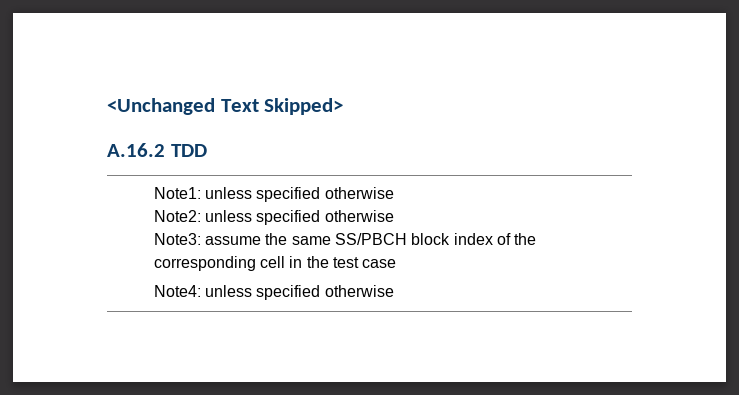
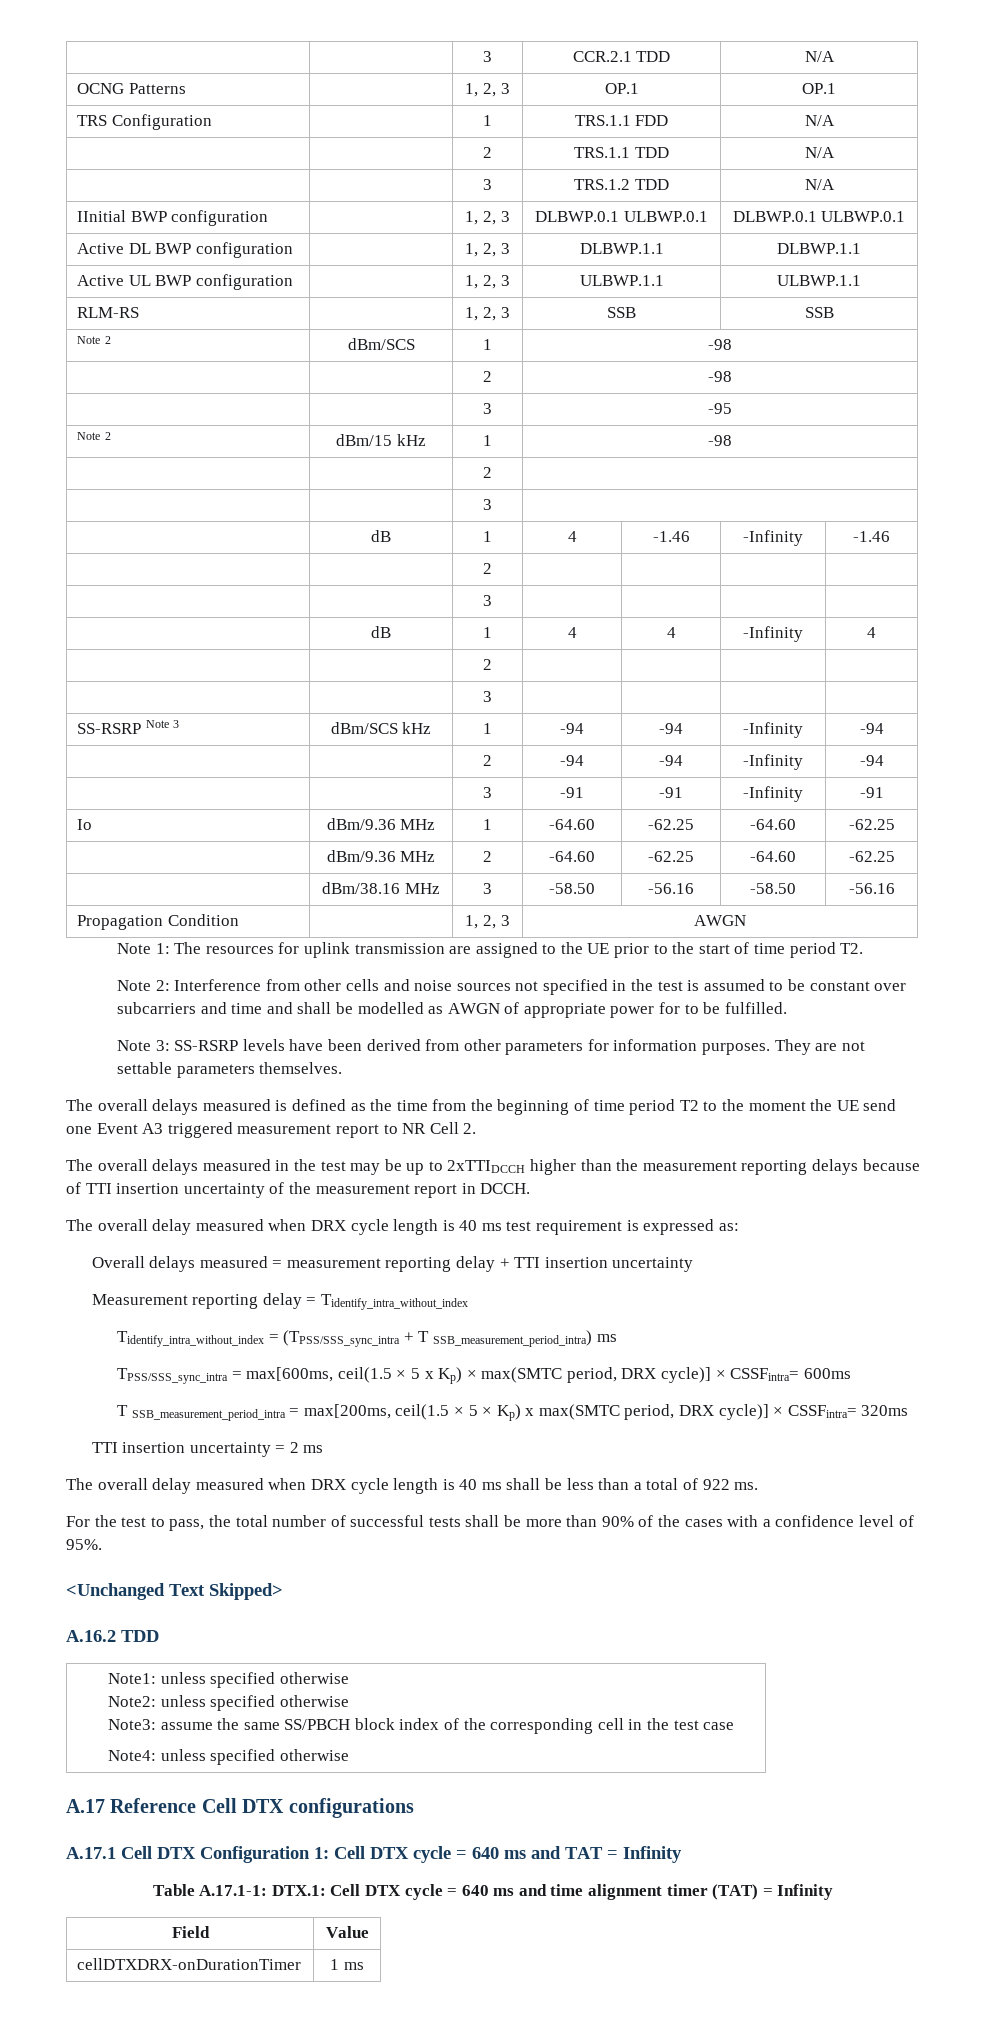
(107, 106) none -> [483,51,492,62] [572,51,671,62] [804,51,835,62] [77,83,186,94] [465,83,510,97] [604,83,639,94] [802,83,836,94] [77,114,212,130] [483,115,492,126] [574,115,669,126] [804,115,835,126] [483,147,492,158] [574,147,669,158] [804,147,835,158] [483,179,492,190] [574,179,669,190] [804,179,835,190] [77,210,269,226] [465,211,510,225] [535,211,708,222] [732,211,906,222] [77,242,294,258] [465,243,510,257] [579,243,664,254] [777,243,861,254] [77,274,294,290] [465,275,510,289] [579,275,664,286] [777,275,861,286] [77,307,140,318] [465,307,510,321] [607,307,636,318] [804,307,834,318] [77,336,111,344] [347,338,415,350] [483,339,492,350] [707,339,732,350] [483,371,492,382] [707,371,732,382] [483,403,492,414] [707,403,732,414] [77,432,111,440] [336,434,426,446] [483,435,492,446] [707,435,732,446] [483,467,492,478] [483,499,492,510] [371,530,391,542] [483,531,492,542] [567,531,577,542] [652,531,690,542] [743,530,803,546] [853,531,890,542] [483,563,492,574] [483,595,492,606] [371,626,391,638] [483,627,492,638] [567,627,577,638] [666,627,676,638] [743,626,803,642] [867,627,876,638] [483,659,492,670] [483,691,492,702] [77,720,180,734] [330,722,432,734] [483,723,492,734] [560,723,584,734] [659,723,683,734] [743,722,803,738] [859,723,884,734] [483,755,492,766] [560,755,584,766] [659,755,683,766] [743,754,803,770] [859,755,884,766] [483,787,492,798] [560,787,584,798] [659,787,683,798] [743,786,803,802] [859,787,884,798] [77,819,93,830] [326,818,436,830] [483,819,492,830] [549,819,595,830] [648,819,694,830] [750,819,796,830] [848,819,895,830] [326,850,436,862] [483,851,492,862] [549,851,595,862] [648,851,694,862] [750,851,796,862] [848,851,895,862] [322,882,440,894] [483,883,492,894] [549,883,595,894] [648,883,694,894] [750,883,796,894] [848,883,895,894] [77,914,239,930] [465,915,510,929] [693,915,746,926] [116,942,864,958] [116,979,907,995] [116,1002,787,1018] [116,1039,865,1055] [116,1062,343,1078] [66,1099,897,1115] [66,1122,477,1138] [66,1159,920,1175] [66,1182,531,1198] [66,1219,739,1235] [91,1256,694,1272] [91,1293,468,1310] [116,1330,617,1347] [116,1367,851,1384] [116,1404,909,1421] [91,1442,324,1457] [66,1478,759,1494] [66,1515,914,1531] [66,1539,102,1550] | | 3 | CCR.2.1 TDD | N/A // OCNG Patterns | | 1, 2, 3 | OP.1 | OP.1 // TRS Configuration | | 1 | TRS.1.1 FDD | N/A // | | 2 | TRS.1.1 TDD | N/A // | | 3 | TRS.1.2 TDD | N/A // IInitial BWP configuration | | 1, 2, 3 | DLBWP.0.1 ULBWP.0.1 | DLBWP.0.1 ULBWP.0.1 // Active DL BWP configuration | | 1, 2, 3 | DLBWP.1.1 | DLBWP.1.1 // Active UL BWP configuration | | 1, 2, 3 | ULBWP.1.1 | ULBWP.1.1 // RLM-RS | | 1, 2, 3 | SSB | SSB // Note 2 | dBm/SCS | 1 | -98 // | | 2 | -98 // | | 3 | -95 // Note 2 | dBm/15 kHz | 1 | -98 // | | 2 | // | | 3 | // | dB | 1 | 4 | -1.46 | -Infinity | -1.46 // | | 2 | | | | // | | 3 | | | | // | dB | 1 | 4 | 4 | -Infinity | 4 // | | 2 | | | | // | | 3 | | | | // SS-RSRP Note 3 | dBm/SCS kHz | 1 | -94 | -94 | -Infinity | -94 // | | 2 | -94 | -94 | -Infinity | -94 // | | 3 | -91 | -91 | -Infinity | -91 // Io | dBm/9.36 MHz | 1 | -64.60 | -62.25 | -64.60 | -62.25 // | dBm/9.36 MHz | 2 | -64.60 | -62.25 | -64.60 | -62.25 // | dBm/38.16 MHz | 3 | -58.50 | -56.16 | -58.50 | -56.16 // Propagation Condition | | 1, 2, 3 | AWGN // Note 1: The resources for uplink transmission are assigned to the UE prior to the start of time period T2. // Note 2: Interference from other cells and noise sources not specified in the test is assumed to be constant over subcarriers and time and shall be modelled as AWGN of appropriate power for to be fulfilled. // Note 3: SS-RSRP levels have been derived from other parameters for information purposes. They are not settable parameters themselves. // The overall delays measured is defined as the time from the beginning of time period T2 to the moment the UE send one Event A3 triggered measurement report to NR Cell 2. // The overall delays measured in the test may be up to 2xTTIDCCH higher than the measurement reporting delays because of TTI insertion uncertainty of the measurement report in DCCH. // The overall delay measured when DRX cycle length is 40 ms test requirement is expressed as: // Overall delays measured = measurement reporting delay + TTI insertion uncertainty // Measurement reporting delay = Tidentify_intra_without_index // Tidentify_intra_without_index = (TPSS/SSS_sync_intra + T SSB_measurement_period_intra) ms // TPSS/SSS_sync_intra = max[600ms, ceil(1.5 × 5 x Kp) × max(SMTC period, DRX cycle)] × CSSFintra= 600ms // T SSB_measurement_period_intra = max[200ms, ceil(1.5 × 5 × Kp) x max(SMTC period, DRX cycle)] × CSSFintra= 320ms // TTI insertion uncertainty = 2 ms // The overall delay measured when DRX cycle length is 40 ms shall be less than a total of 922 ms. // For the test to pass, the total number of successful tests shall be more than 90% of the cases with a confidence level of 95%. //
(394, 291) none -> [66,1798,414,1818] [66,1846,682,1863] [152,1884,834,1900] [171,1926,210,1938] [325,1926,369,1938] [77,1958,302,1970] [330,1959,364,1970] // A.17 Reference Cell DTX configurations // A.17.1 Cell DTX Configuration 1: Cell DTX cycle = 640 ms and TAT = Infinity // Table A.17.1-1: DTX.1: Cell DTX cycle = 640 ms and time alignment timer (TAT) = Infinity // Field | Value // cellDTXDRX-onDurationTimer | 1 ms

